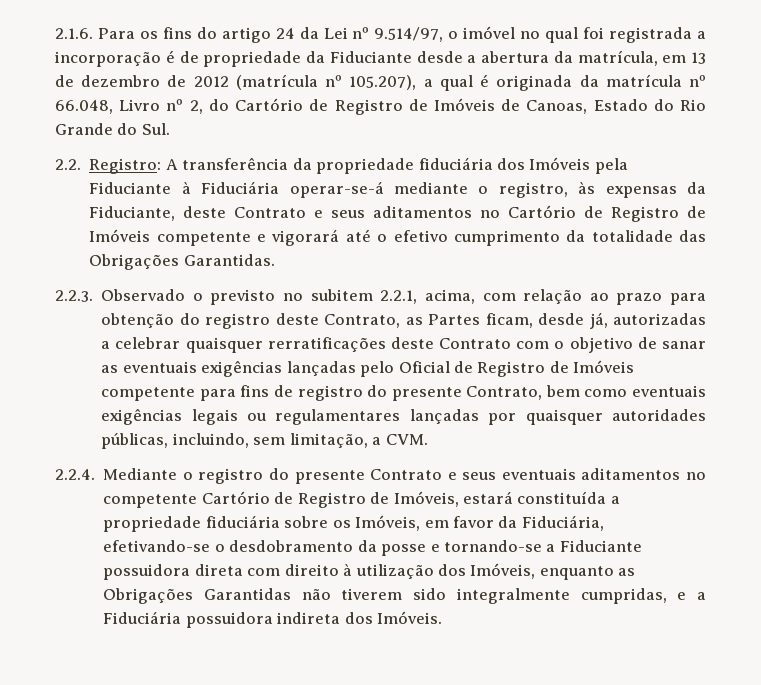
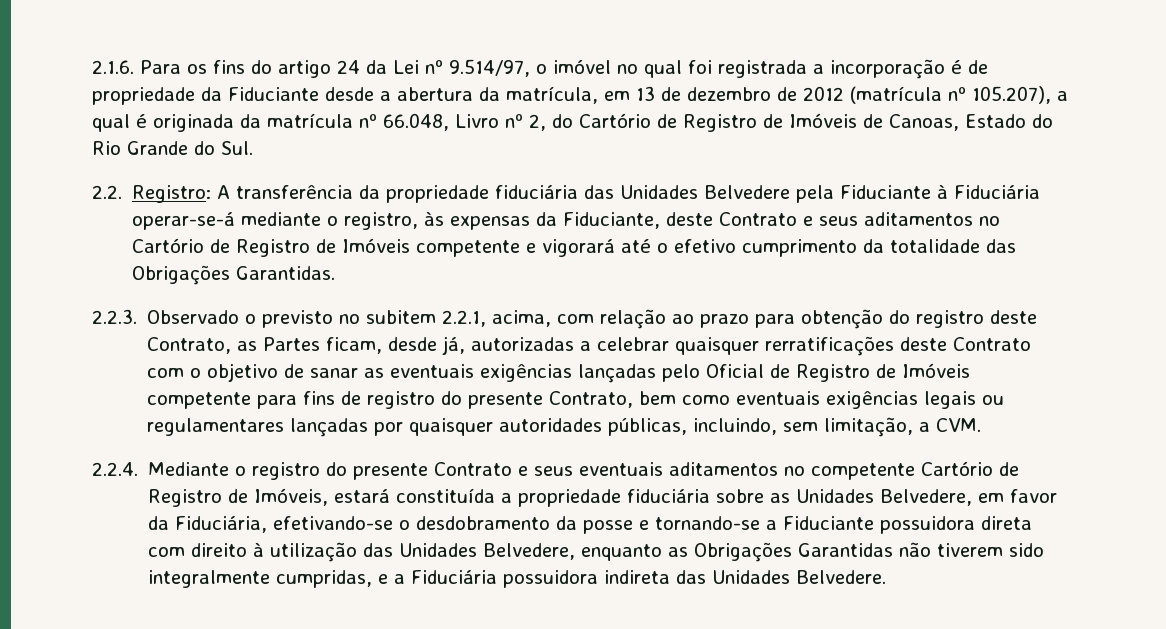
[496,157,591,170] dos Imóveis -> [584,185,791,199] das Unidades Belvedere
[332,515,421,531] os Imóveis, -> [770,489,973,506] as Unidades Belvedere,
[437,563,536,579] dos Imóveis, -> [363,543,576,560] das Unidades Belvedere,
[344,611,443,624] dos Imóveis. -> [676,570,887,584] das Unidades Belvedere.

